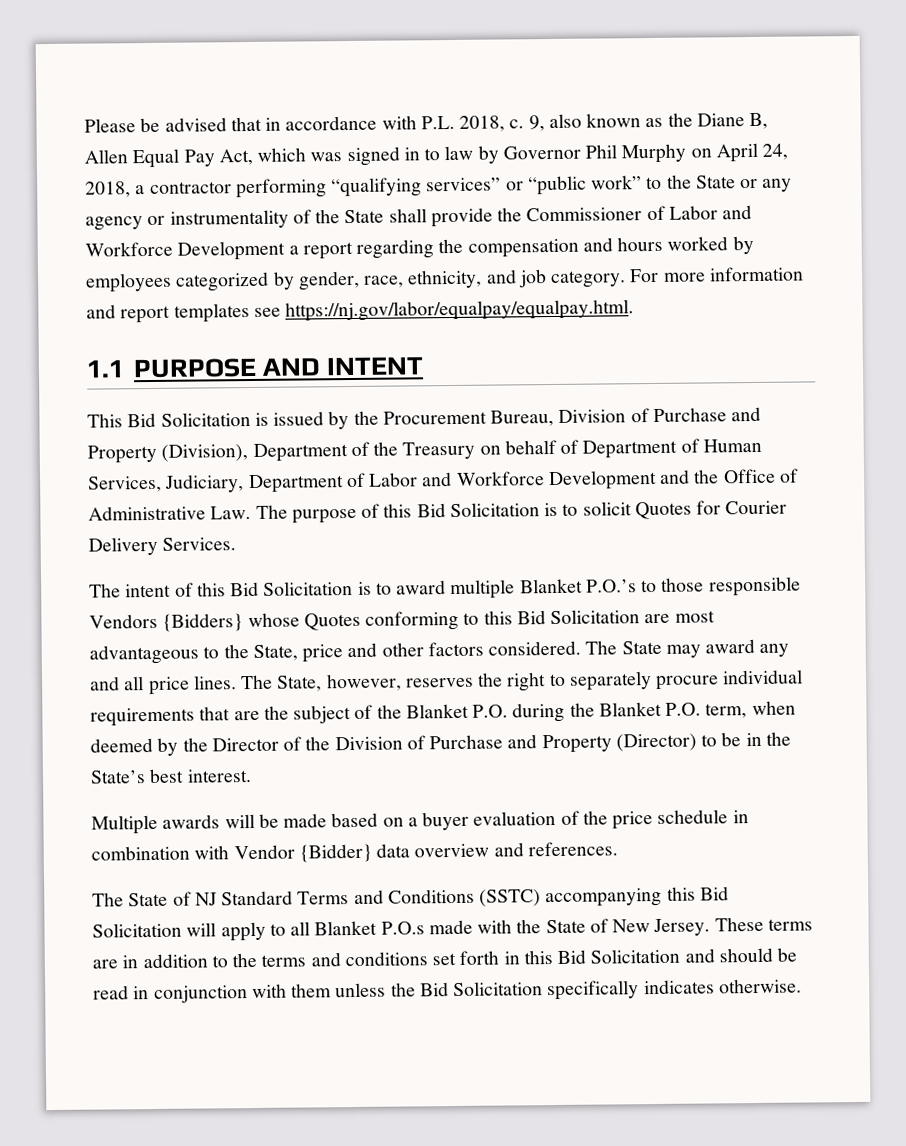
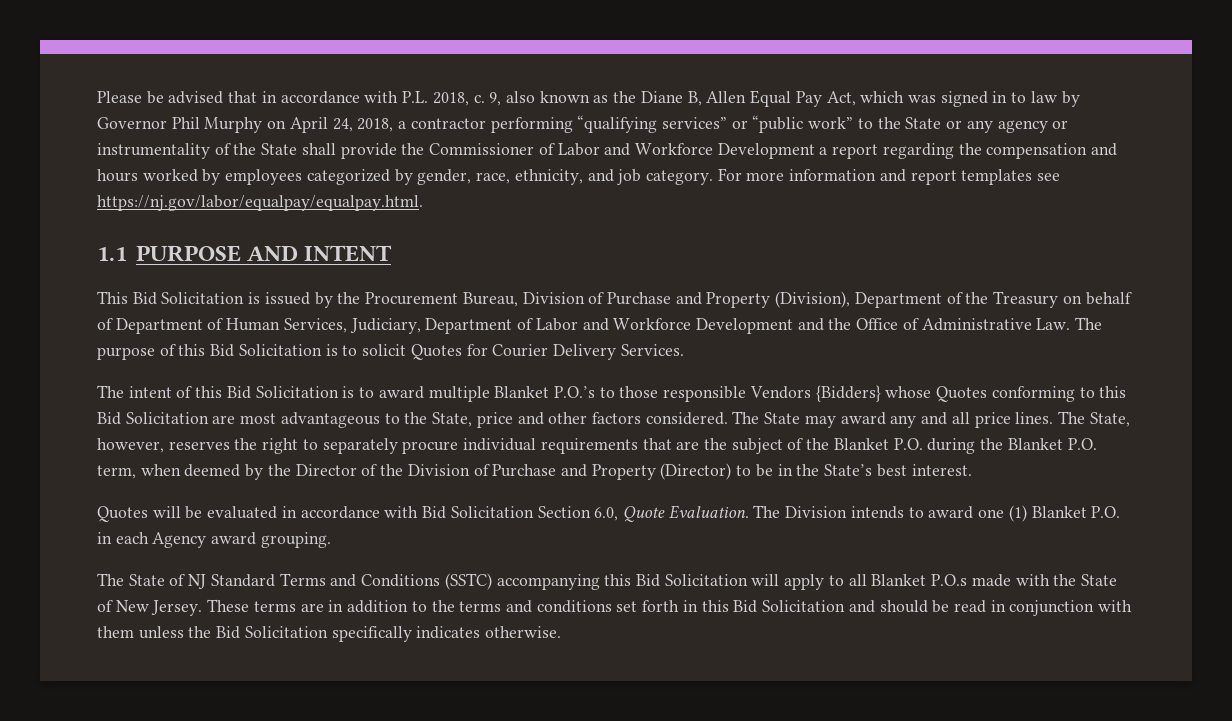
[91,809,749,835] [91,841,618,863] Multiple awards will be made based on a buyer evaluation of the price schedule in combination with Vendor {Bidder} data overview and references. -> [97,505,1121,522] [97,532,331,548] Quotes will be evaluated in accordance with Bid Solicitation Section 6.0, Quote Evaluation. The Division intends to award one (1) Blanket P.O. in each Agency award grouping.

